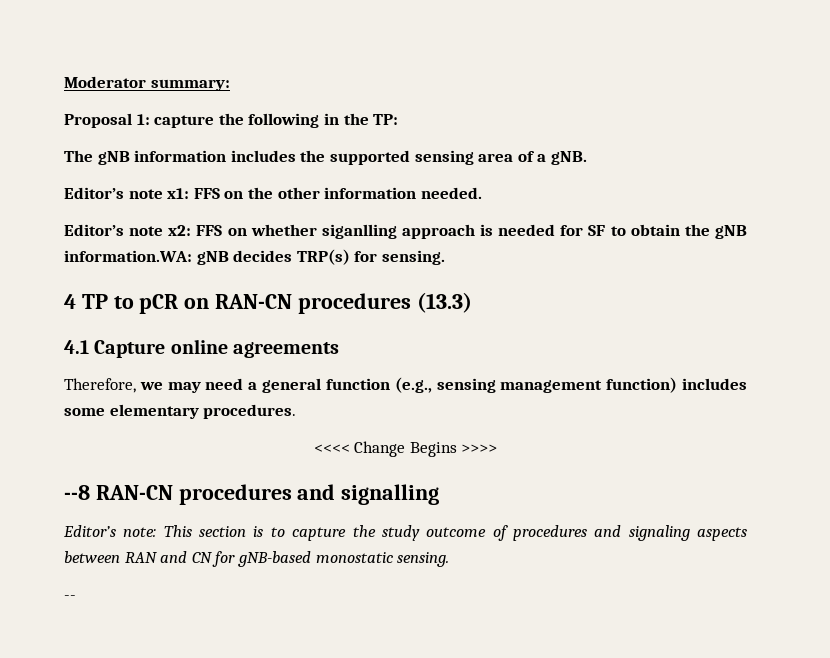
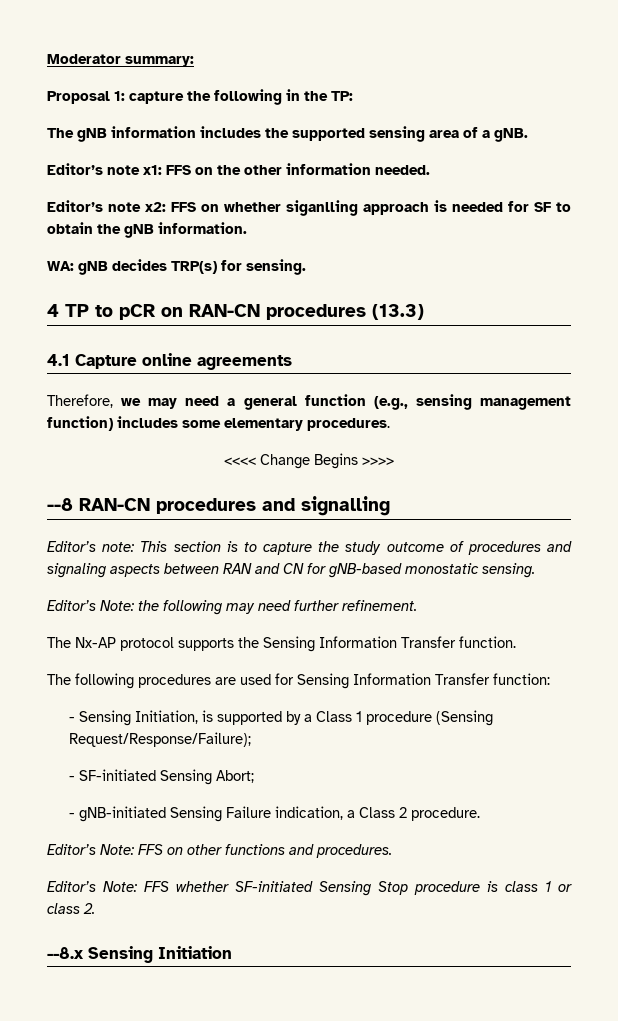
[64,250,192,262] information.WA: -> [158,222,247,234] [47,261,74,271] information. // WA:
[64,595,76,600] -- -> [47,600,417,615] [47,636,516,652] [47,673,550,689] [68,710,493,726] [68,732,251,747] [68,769,254,785] [68,806,480,822] [47,844,392,858] [47,881,572,896] [47,903,95,914] [47,946,232,963] Editor’s Note: the following may need further refinement. // The Nx-AP protocol supports the Sensing Information Transfer function. // The following procedures are used for Sensing Information Transfer function: // - Sensing Initiation, is supported by a Class 1 procedure (Sensing Request/Response/Failure); // - SF-initiated Sensing Abort; // - gNB-initiated Sensing Failure indication, a Class 2 procedure. // Editor’s Note: FFS on other functions and procedures. // Editor’s Note: FFS whether SF-initiated Sensing Stop procedure is class 1 or class 2. // --8.x Sensing Initiation

